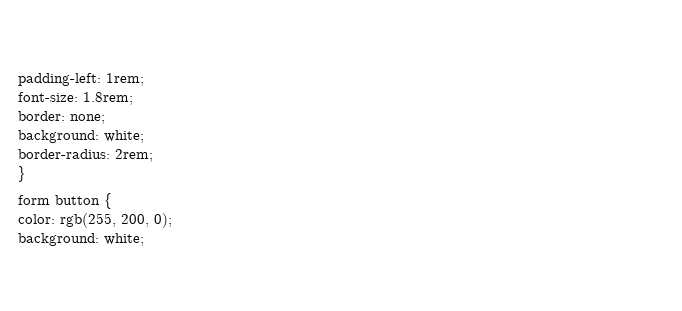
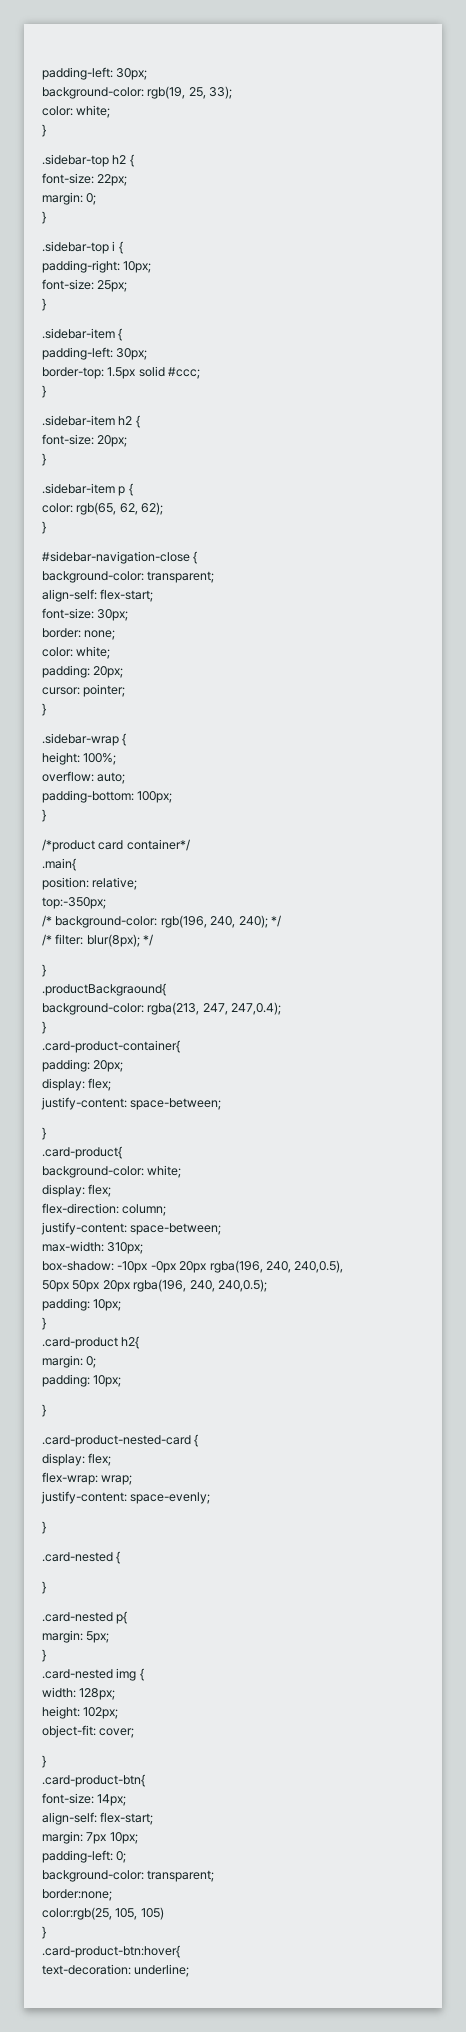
[18,73,144,86] [18,92,133,105] padding-left: 1rem; // font-size: 1.8rem; -> [42,67,148,80] [42,86,233,99] [42,105,111,118] [42,124,46,137] [42,154,134,167] [42,173,128,186] [42,192,97,205] [42,211,46,224] [42,241,123,254] [42,260,152,273] [42,279,128,292] [42,298,46,311] [42,328,123,341] [42,347,148,360] [42,366,201,379] [42,385,46,398] [42,415,140,428] [42,434,128,447] [42,453,46,466] [42,483,133,496] [42,502,164,515] [42,521,46,534] [42,551,198,564] [42,571,215,583] [42,589,154,602] [42,608,129,621] padding-left: 30px; // background-color: rgb(19, 25, 33); // color: white; // } // .sidebar-top h2 { // font-size: 22px; // margin: 0; // } // .sidebar-top i { // padding-right: 10px; // font-size: 25px; // } // .sidebar-item { // padding-left: 30px; // border-top: 1.5px solid #ccc; // } // .sidebar-item h2 { // font-size: 20px; // } // .sidebar-item p { // color: rgb(65, 62, 62); // } // #sidebar-navigation-close { // background-color: transparent; // align-self: flex-start; // font-size: 30px;
[18,130,144,143] [18,149,153,162] [18,166,26,182] [18,193,112,209] [18,213,172,228] [18,233,144,246] background: white; // border-radius: 2rem; // } // form button { // color: rgb(255, 200, 0); // background: white; -> [42,646,111,659] [42,665,124,678] [42,684,126,697] [42,703,46,716] [42,733,127,746] [42,752,117,765] [42,771,126,784] [42,790,173,803] [42,809,46,822] [42,839,190,852] [42,858,76,871] [42,877,138,890] [42,897,106,909] [42,915,281,928] [42,934,154,947] [42,964,46,977] [42,983,166,996] [42,1002,282,1015] [42,1021,46,1034] [42,1040,180,1053] [42,1059,124,1072] [42,1078,112,1091] [41,1097,222,1110] [42,1127,46,1140] [42,1146,122,1159] [42,1165,182,1178] [42,1184,112,1197] [42,1203,167,1216] [41,1222,222,1235] [42,1241,144,1254] [42,1260,344,1273] [42,1279,267,1292] [42,1298,122,1311] [42,1317,46,1330] [42,1336,140,1349] [42,1355,97,1368] [42,1374,122,1387] [42,1404,46,1417] [42,1434,199,1447] [42,1453,112,1466] [42,1472,133,1485] [41,1491,211,1504] [42,1521,46,1534] [42,1551,121,1564] [42,1581,46,1594] [42,1611,128,1624] [42,1630,110,1643] [42,1649,46,1662] [42,1668,144,1681] [42,1687,116,1700] [42,1706,119,1719] [42,1725,135,1738] [42,1755,46,1768] [42,1774,145,1787] [42,1793,127,1806] [42,1812,154,1825] [42,1831,138,1844] [42,1850,127,1863] [42,1870,215,1882] [42,1889,112,1901] [42,1907,164,1920] [42,1926,46,1939] [42,1945,180,1958] [42,1964,190,1977] color: white; // padding: 20px; // cursor: pointer; // } // .sidebar-wrap { // height: 100%; // overflow: auto; // padding-bottom: 100px; // } // /*product card container*/ // .main{ // position: relative; // top:-350px; // /* background-color: rgb(196, 240, 240); */ // /* filter: blur(8px); */ // } // .productBackgraound{ // background-color: rgba(213, 247, 247,0.4); // } // .card-product-container{ // padding: 20px; // display: flex; // justify-content: space-between; // } // .card-product{ // background-color: white; // display: flex; // flex-direction: column; // justify-content: space-between; // max-width: 310px; // box-shadow: -10px -0px 20px rgba(196, 240, 240,0.5), // 50px 50px 20px rgba(196, 240, 240,0.5); // padding: 10px; // } // .card-product h2{ // margin: 0; // padding: 10px; // } // .card-product-nested-card { // display: flex; // flex-wrap: wrap; // justify-content: space-evenly; // } // .card-nested { // } // .card-nested p{ // margin: 5px; // } // .card-nested img { // width: 128px; // height: 102px; // object-fit: cover; // } // .card-product-btn{ // font-size: 14px; // align-self: flex-start; // margin: 7px 10px; // padding-left: 0; // background-color: transparent; // border:none; // color:rgb(25, 105, 105) // } // .card-product-btn:hover{ // text-decoration: underline;

